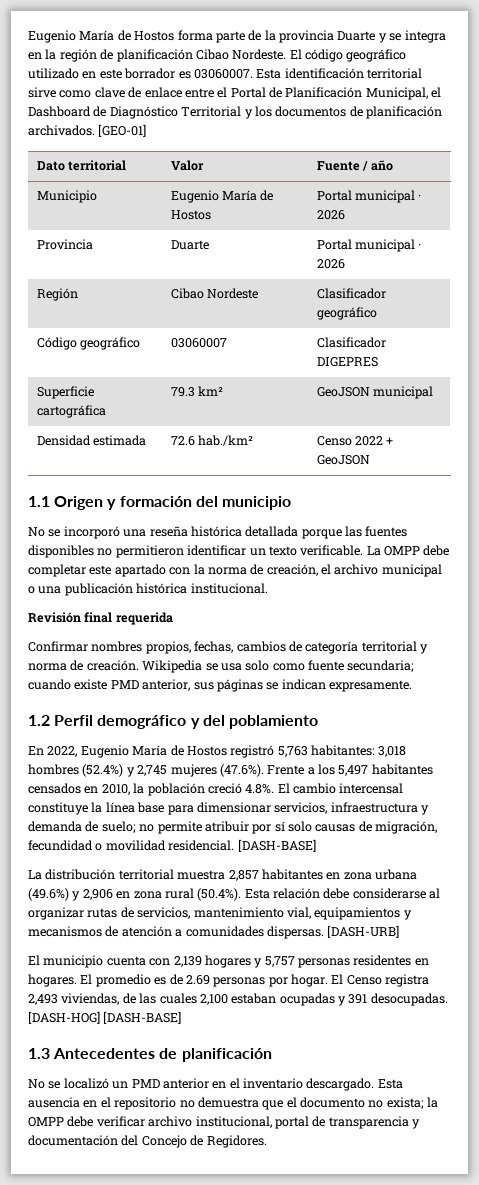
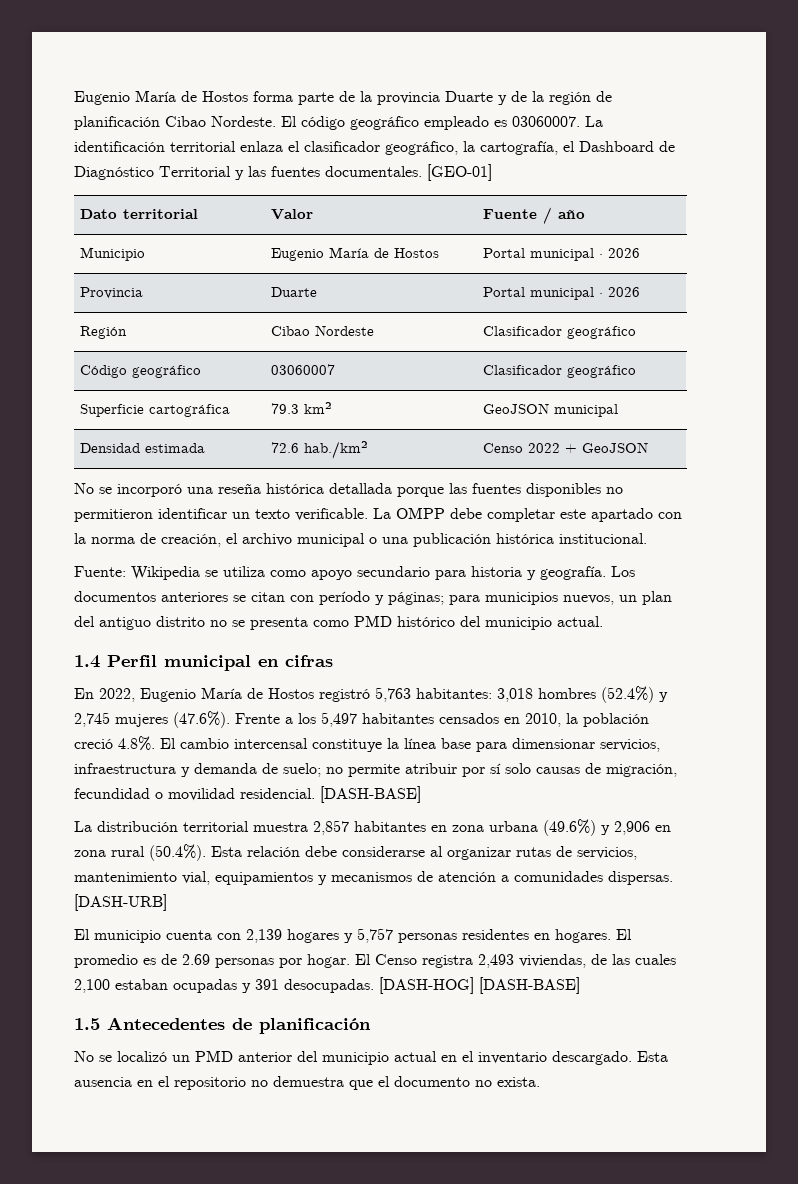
[389,30,446,43] [28,52,42,60] se integra en -> [511,91,527,102] de
[28,68,176,79] utilizado en este borrador -> [424,116,489,130] empleado
[256,69,282,79] Esta -> [585,116,603,127] La
[28,87,428,100] sirve como clave de enlace entre el Portal de Planificación Municipal, -> [240,141,558,155] enlaza el clasificador geográfico, la cartografía,
[254,106,442,119] [28,125,95,136] los documentos de planificación archivados. -> [248,166,422,177] las fuentes documentales.
[316,357,378,367] DIGEPRES -> [567,365,637,378] geográfico
[28,496,291,510] // 1.1 Origen y formación del municipio -> (649, 447) none
[28,612,173,625] [28,641,428,654] [28,660,415,673] [28,679,412,692] [28,715,318,729] Revisión final requerida // Confirmar nombres propios, fechas, cambios de categoría territorial y norma de creación. Wikipedia se usa solo como fuente secundaria; cuando existe PMD anterior, sus páginas se indican expresamente. // 1.2 Perfil demográfico y del poblamiento -> [74,566,635,580] [74,591,672,605] [74,615,603,630] [74,655,333,671] Fuente: Wikipedia se utiliza como apoyo secundario para historia y geografía. Los documentos anteriores se citan con período y páginas; para municipios nuevos, un plan del antiguo distrito no se presenta como PMD histórico del municipio actual. // 1.4 Perfil municipal en cifras
[28,1048,50,1059] 1.3 -> [74,1018,100,1030] 1.5
(209, 1083) none -> [297,1051,437,1065] del municipio actual
[386,1097,439,1109] [28,1116,420,1129] [28,1135,267,1148] exista; la OMPP debe verificar archivo institucional, portal de transparencia y documentación del Concejo de Regidores. -> [497,1077,540,1087] exista.

